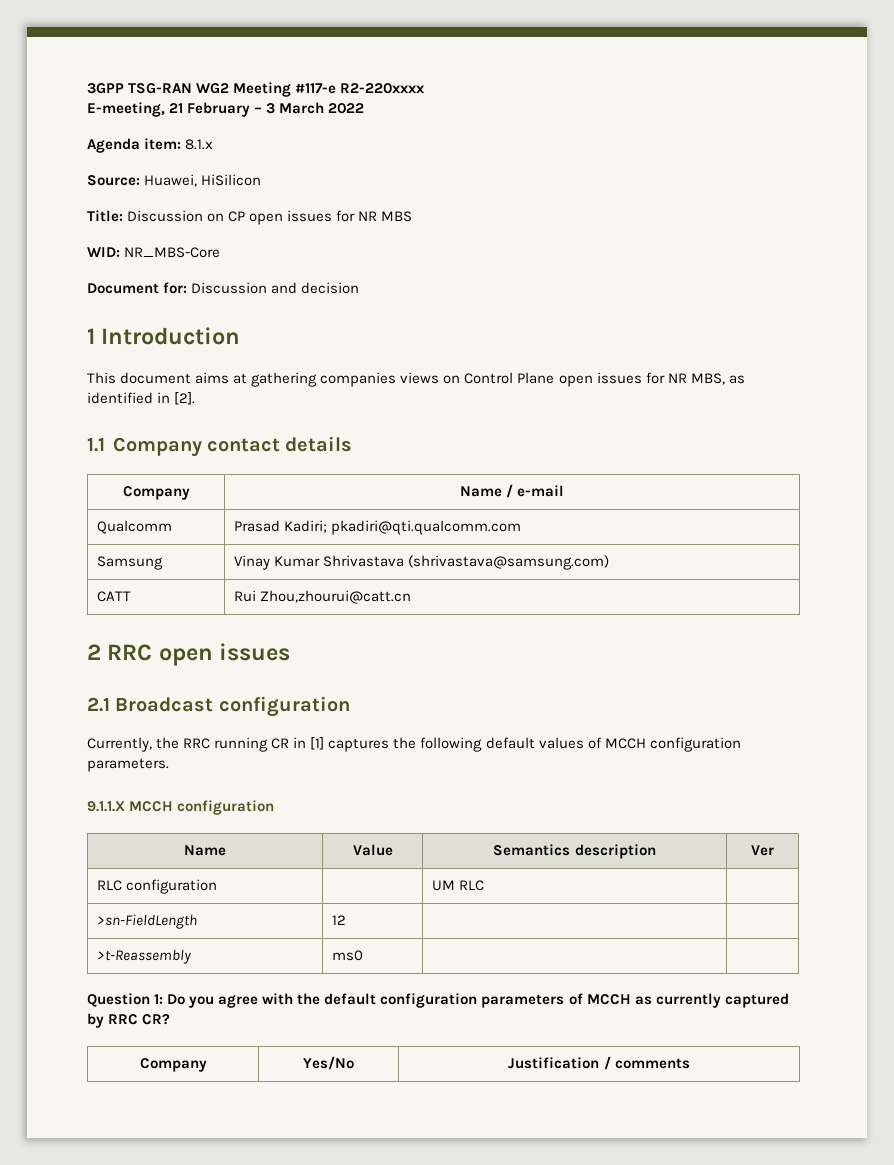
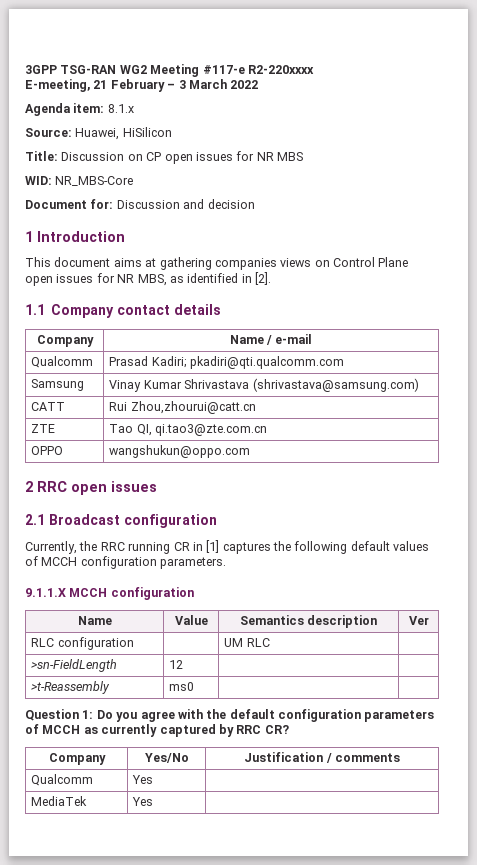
(411, 597) none -> [31,424,56,433] [109,424,268,436] [31,446,64,455] [109,445,251,458] // ZTE | Tao QI, qi.tao3@zte.com.cn // OPPO | wangshukun@oppo.com
(690, 1063) none -> [31,774,94,786] [132,775,154,784] [31,796,88,806] [132,797,154,806] // Qualcomm | Yes | // MediaTek | Yes |

